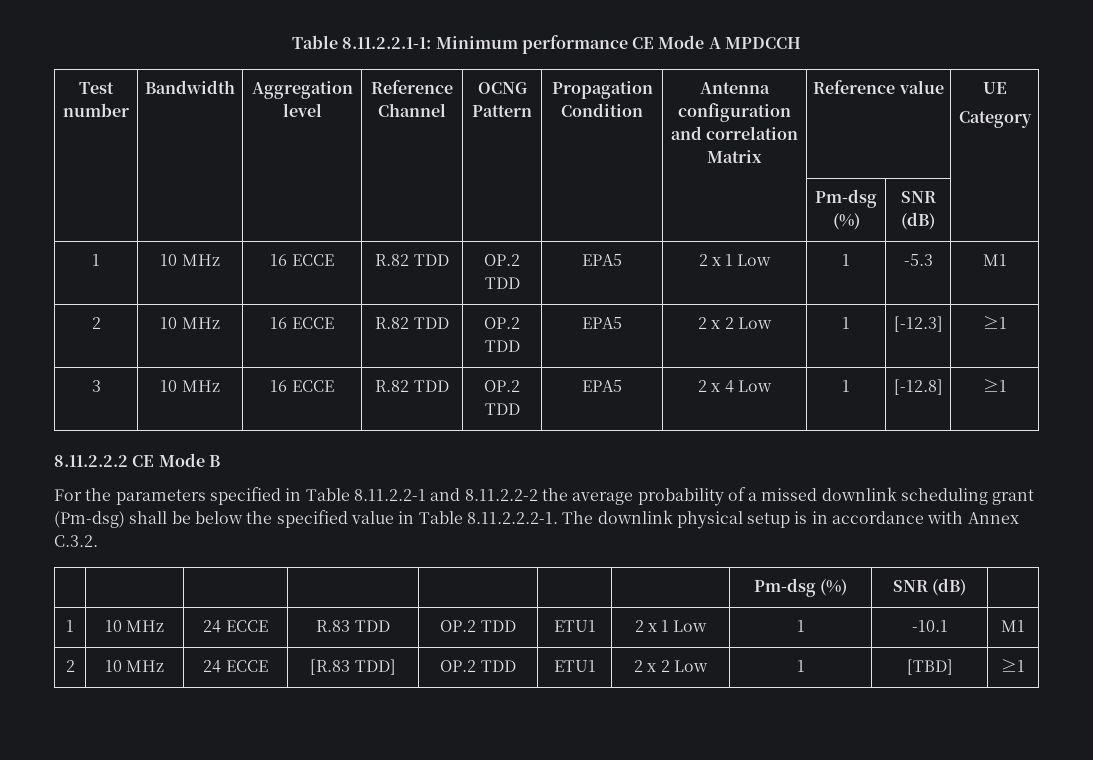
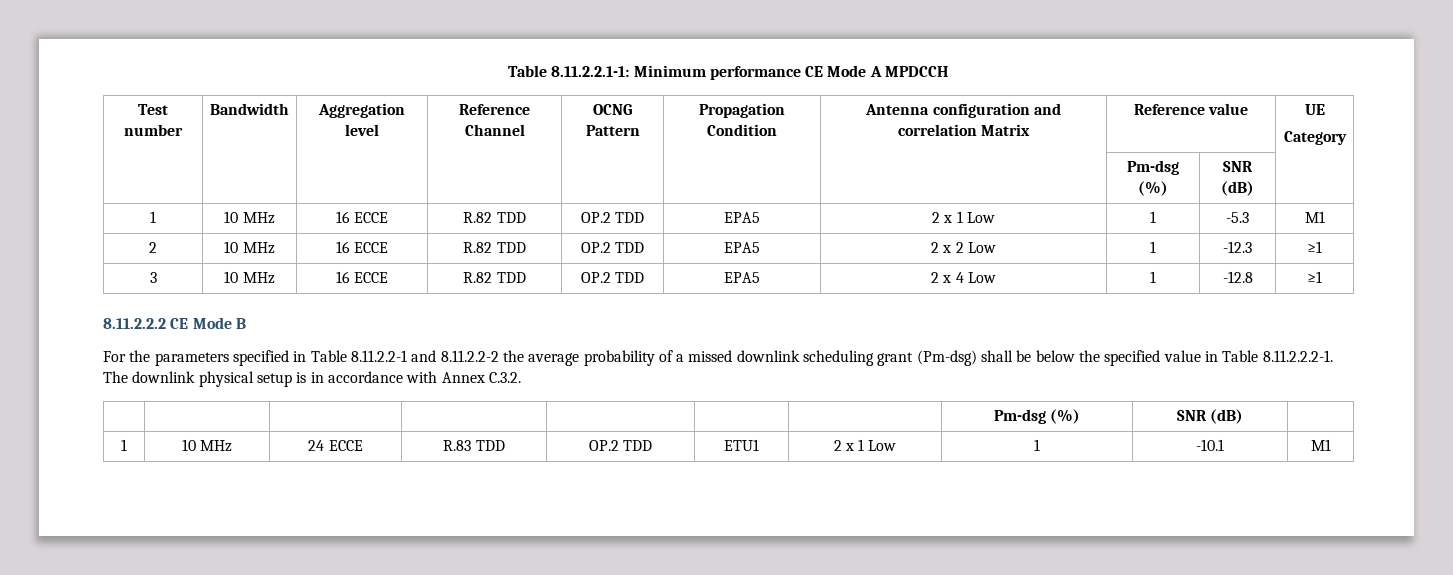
[893,316,943,332] [-12.3] -> [1223,241,1252,253] -12.3
[893,379,943,395] [-12.8] -> [1222,271,1253,283] -12.8
[65,660,75,672] [104,660,165,672] [203,660,268,673] [310,659,396,675] [440,660,516,672] [553,660,596,672] [634,660,708,672] [796,660,805,672] [906,659,953,675] [1001,659,1025,672] // 2 | 10 MHz | 24 ECCE | [R.83 TDD] | OP.2 TDD | ETU1 | 2 x 2 Low | 1 | [TBD] | ≥1 -> (1331, 445) none

